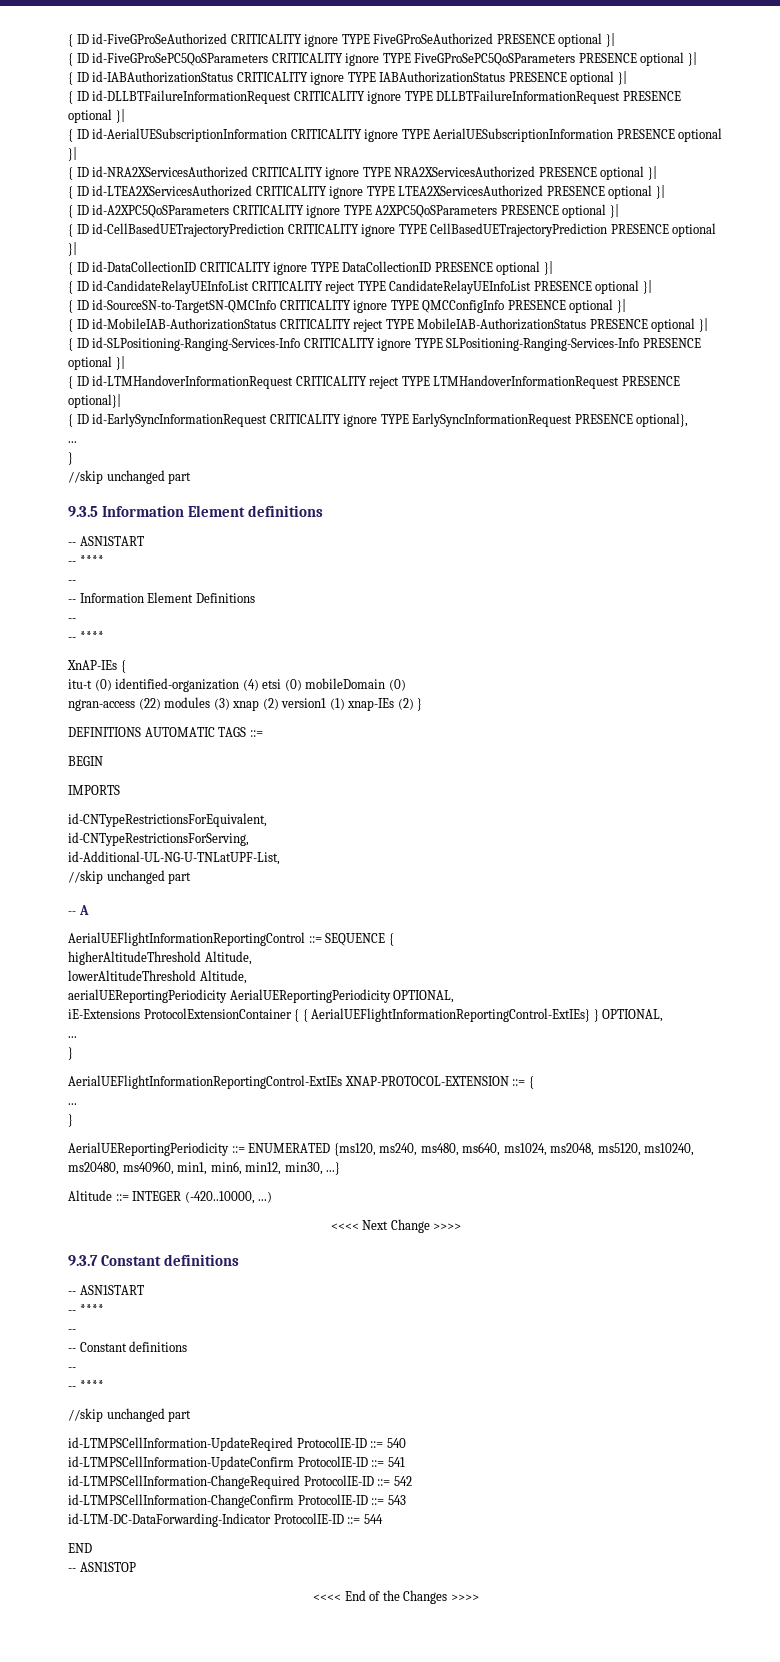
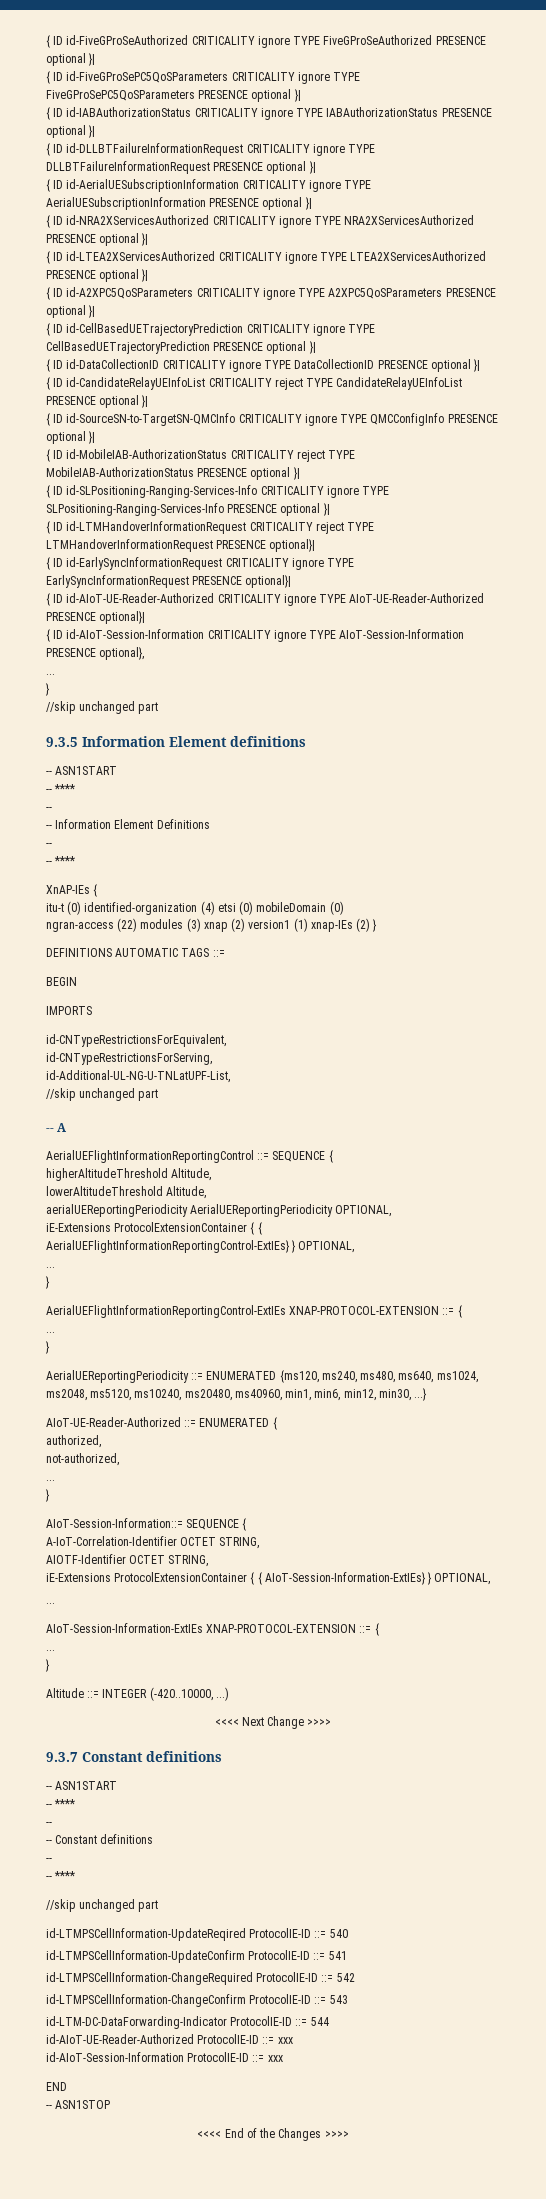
(633, 419) none -> [245,575,292,588] [46,593,485,606] [46,611,146,624] [46,629,465,642] [46,648,96,657] optional}| // { ID id-AIoT-UE-Reader-Authorized CRITICALITY ignore TYPE AIoT-UE-Reader-Authorized PRESENCE optional}| // { ID id-AIoT-Session-Information CRITICALITY ignore TYPE AIoT-Session-Information PRESENCE
(341, 1168) none -> [46,1417,277,1430] [46,1435,101,1448] [46,1453,119,1466] [46,1480,55,1481] [45,1489,49,1502] [46,1518,247,1531] [46,1536,260,1549] [46,1554,209,1567] [46,1572,491,1585] [46,1603,55,1604] [46,1623,379,1636] [46,1650,55,1651] [45,1659,49,1672] // AIoT-UE-Reader-Authorized ::= ENUMERATED { // authorized, // not-authorized, // ... // } // AIoT-Session-Information::= SEQUENCE { // A-IoT-Correlation-Identifier OCTET STRING, // AIOTF-Identifier OCTET STRING, // iE-Extensions ProtocolExtensionContainer { { AIoT-Session-Information-ExtIEs} } OPTIONAL, // ... // AIoT-Session-Information-ExtIEs XNAP-PROTOCOL-EXTENSION ::= { // ... // }
(383, 1519) none -> [46,2034,293,2044] [46,2052,283,2062] // id-AIoT-UE-Reader-Authorized ProtocolIE-ID ::= xxx // id-AIoT-Session-Information ProtocolIE-ID ::= xxx

